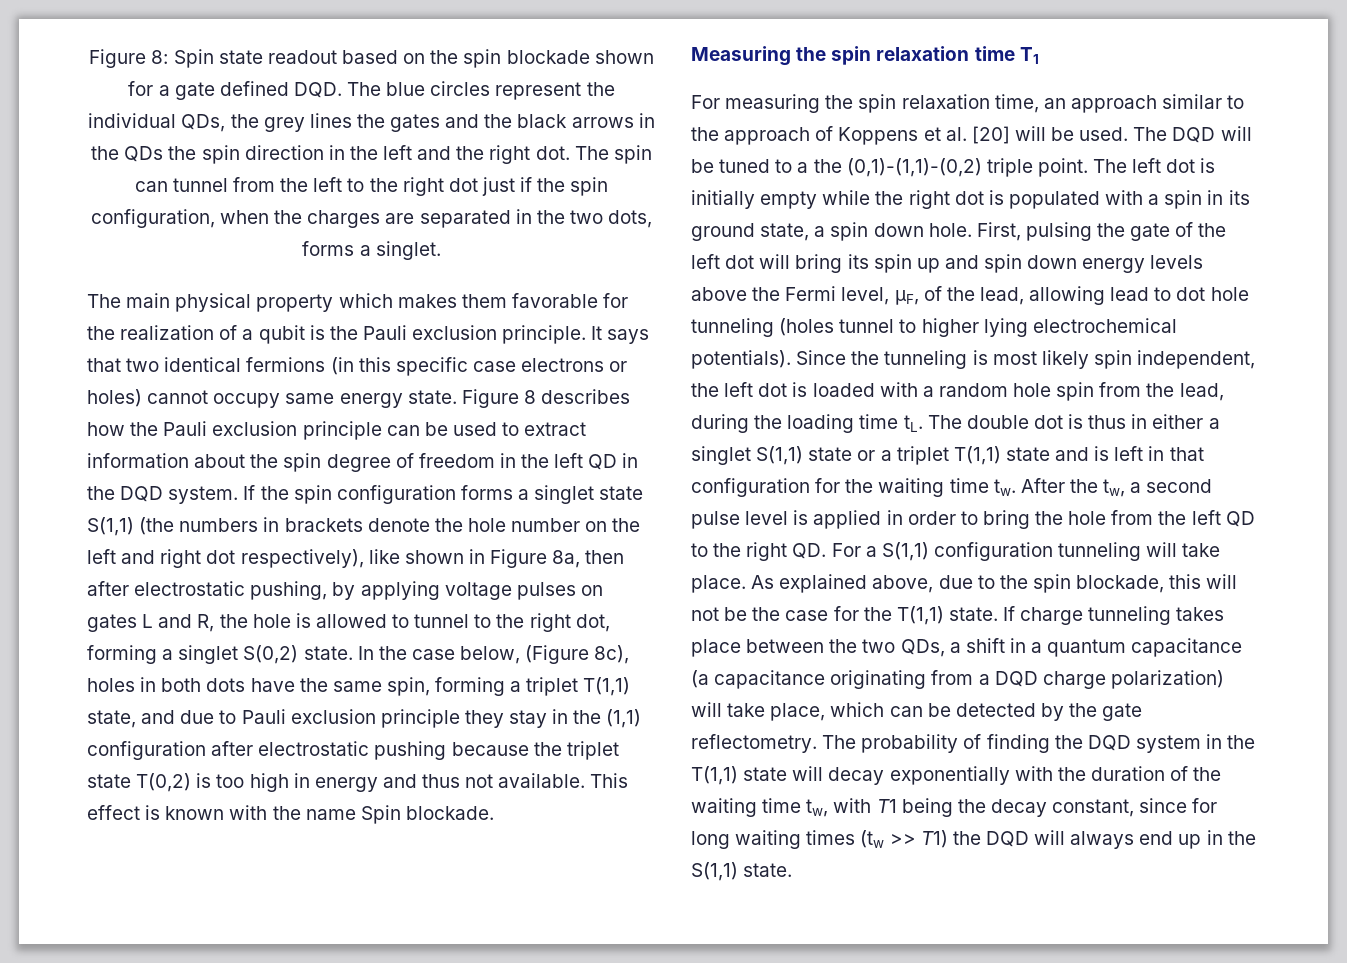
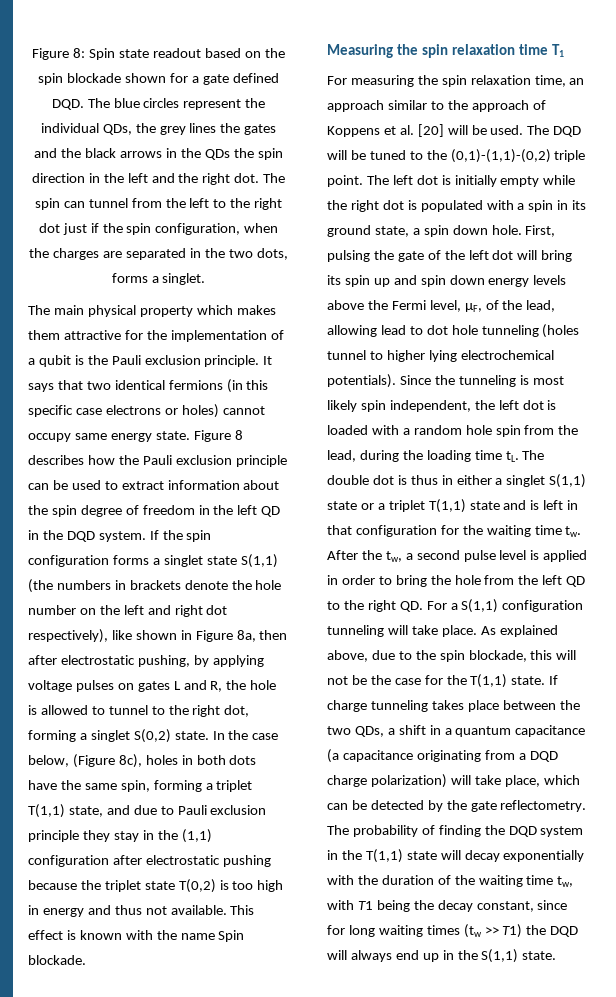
[511,293,629,308] [87,325,215,340] favorable for the realization -> [63,330,267,342] attractive for the implementation
[797,162,809,173] a -> (423, 155) none

